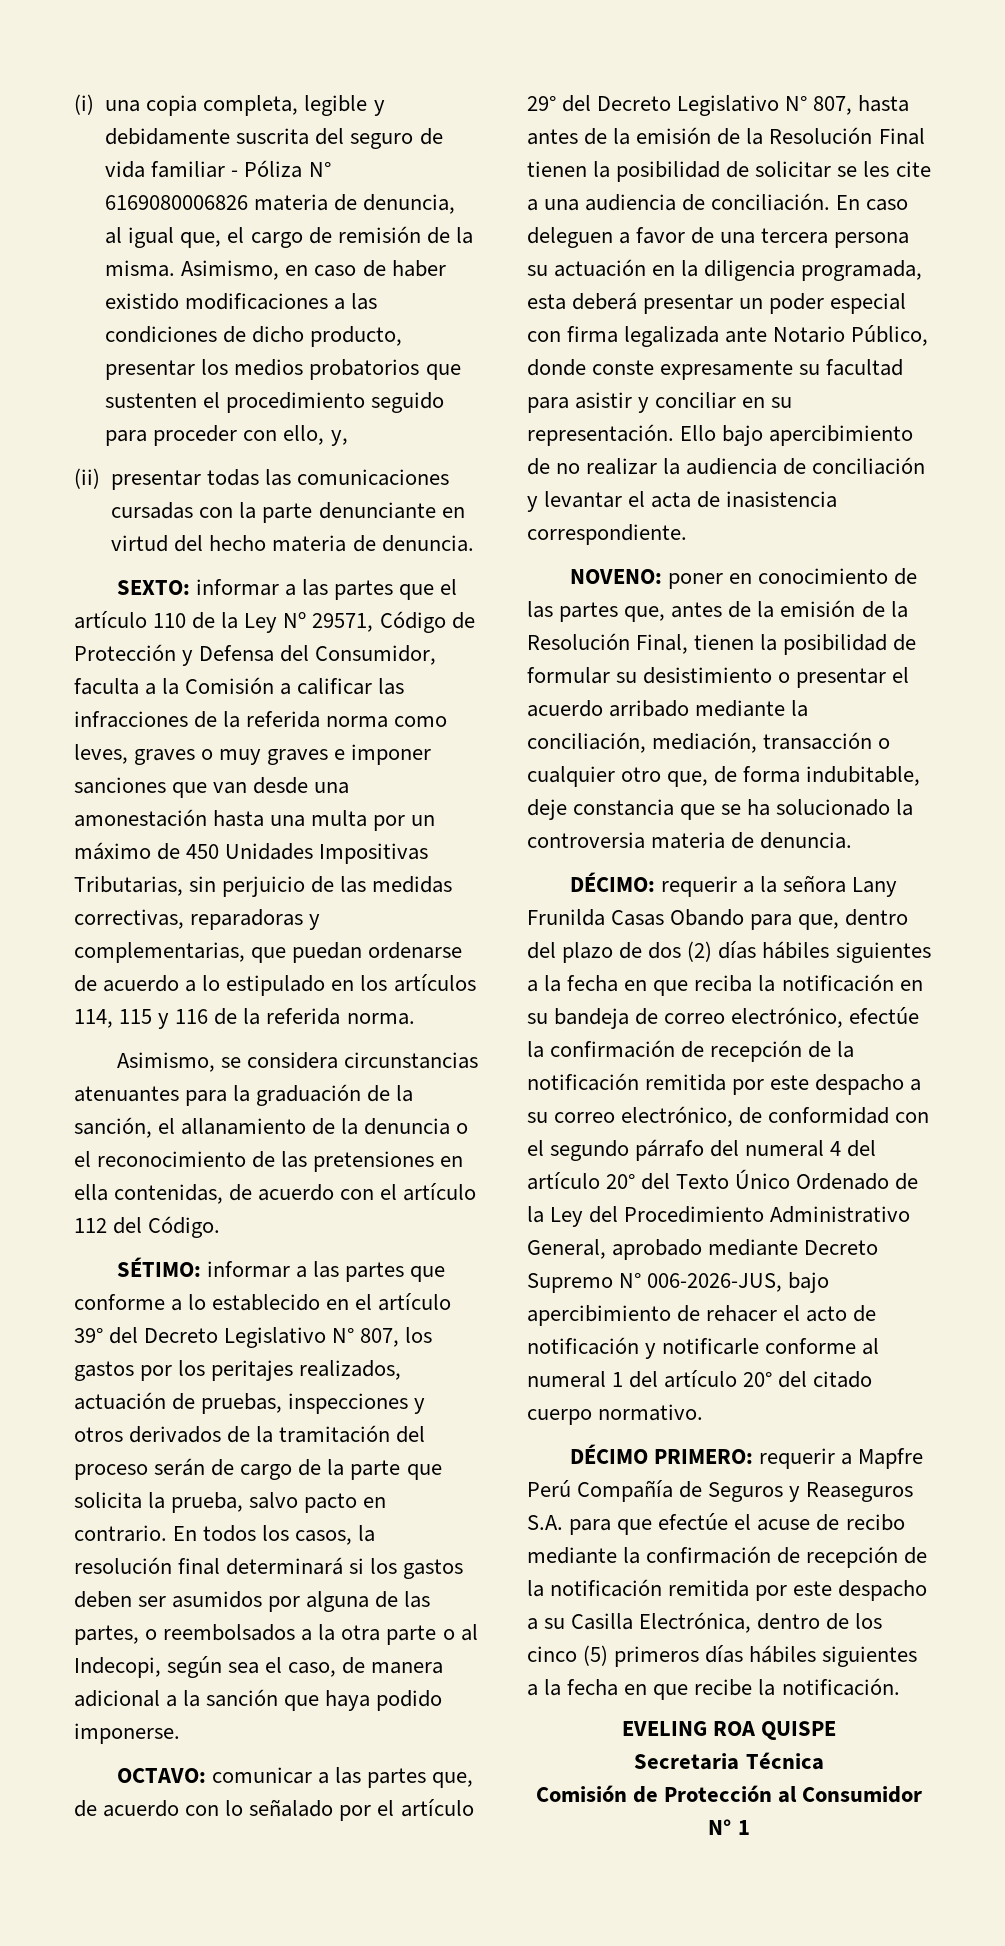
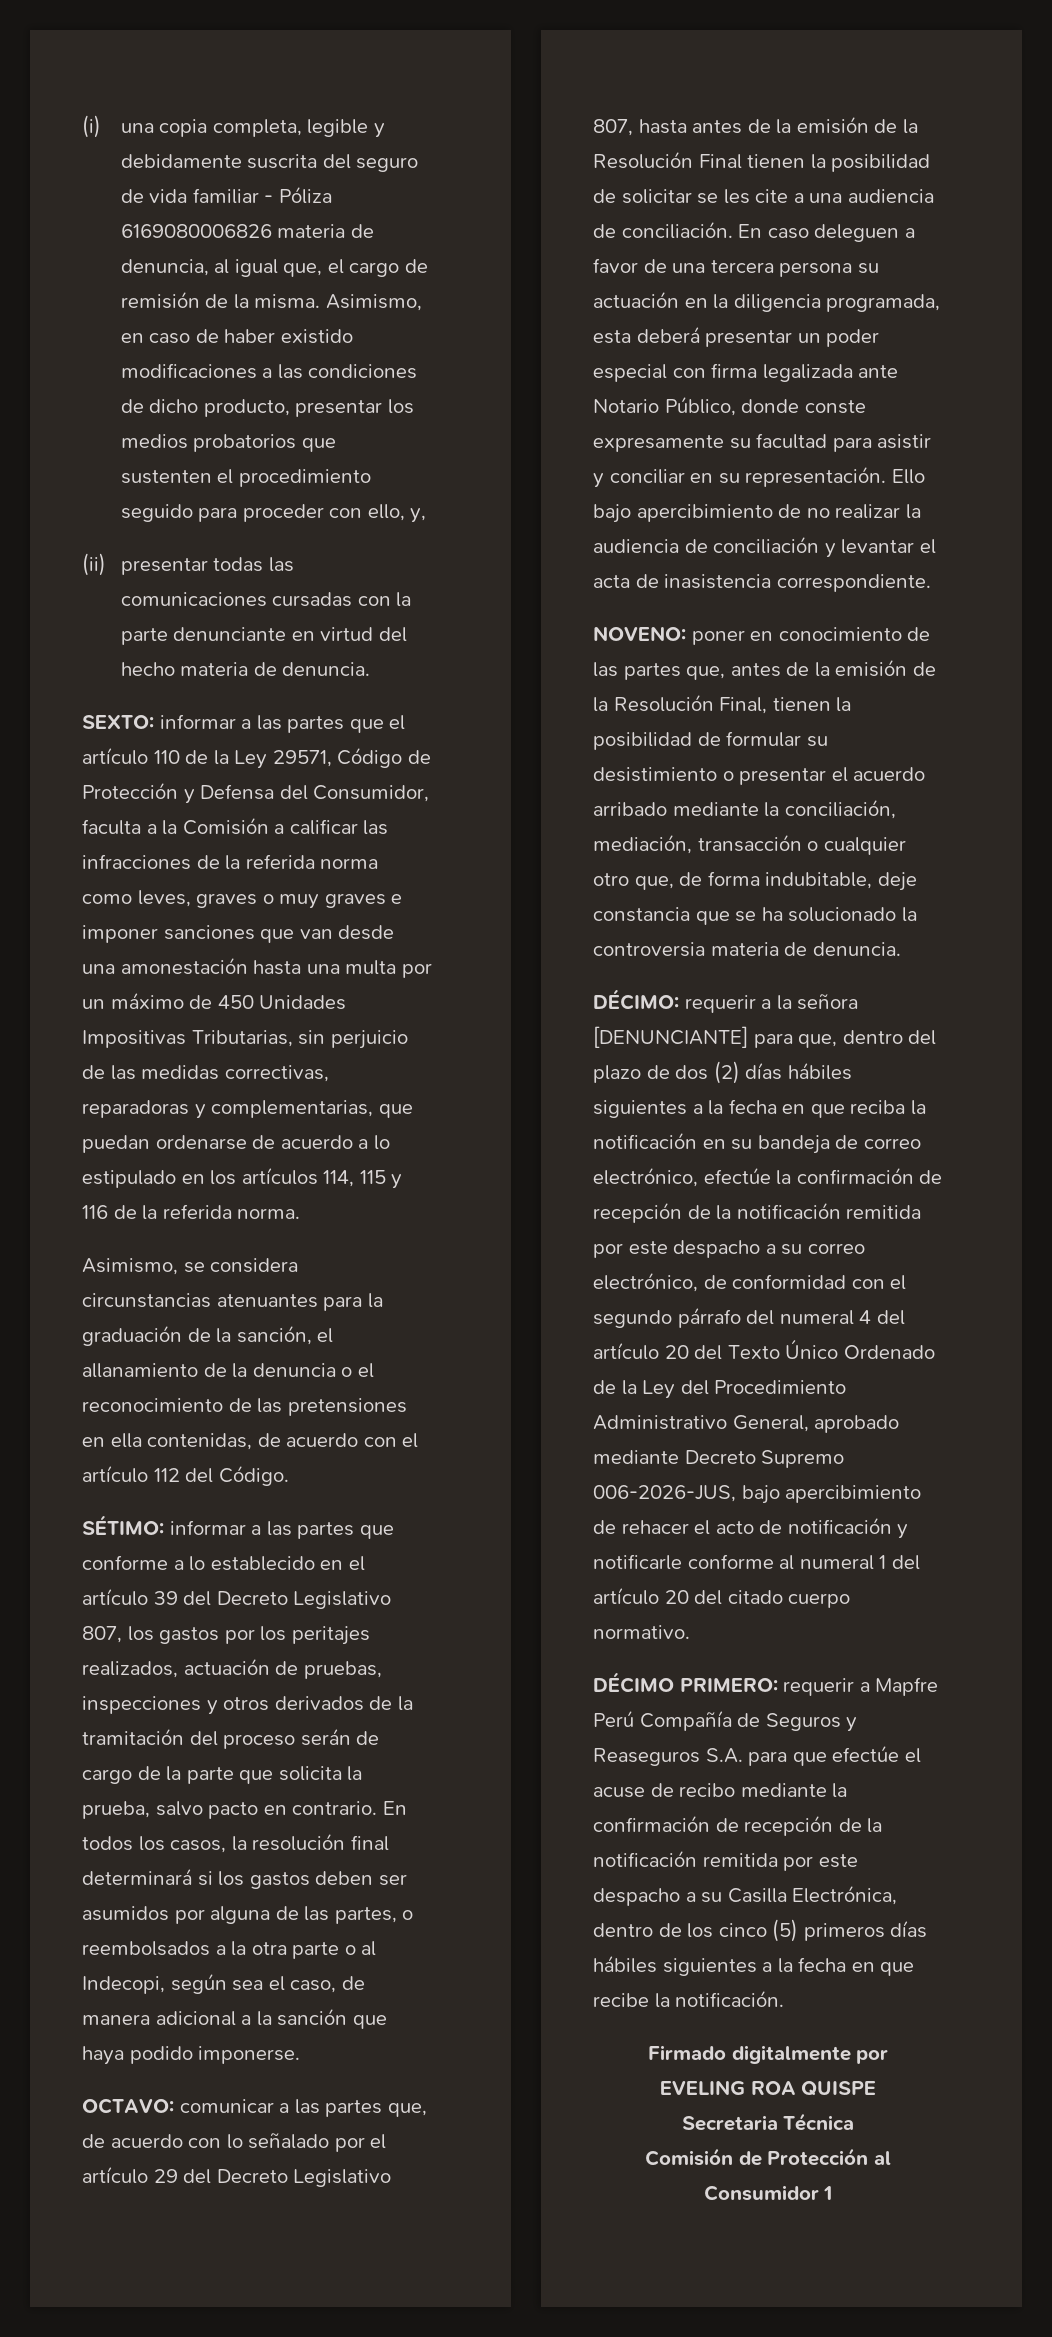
[308,161,331,177] N° -> (332, 195) none
[283,612,307,628] Nº -> (268, 759) none
[74,1327,355,1348] 39° del Decreto Legislativo N° -> [153,1591,392,1609] 39 del Decreto Legislativo
[527,95,808,116] 29° del Decreto Legislativo N° -> [153,2169,392,2187] 29 del Decreto Legislativo
[852,877,898,897] [527,909,745,926] Lany Frunilda Casas Obando -> [593,1026,748,1048] [DENUNCIANTE]
[606,1173,636,1189] 20° -> [664,1345,689,1359] 20
[619,1272,642,1288] N° -> (845, 1459) none
[743,1371,773,1387] 20° -> [664,1590,689,1604] 20
(900, 1687) none -> [647,2045,889,2064] // Firmado digitalmente por
[708,1819,732,1835] N° -> (819, 2193) none

